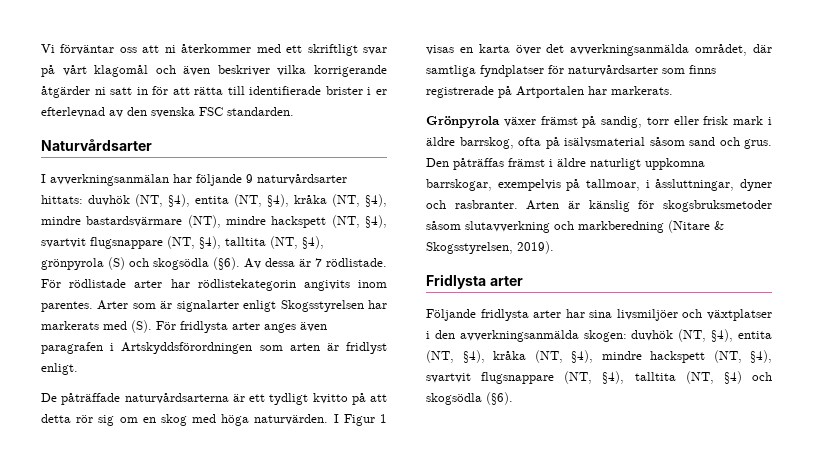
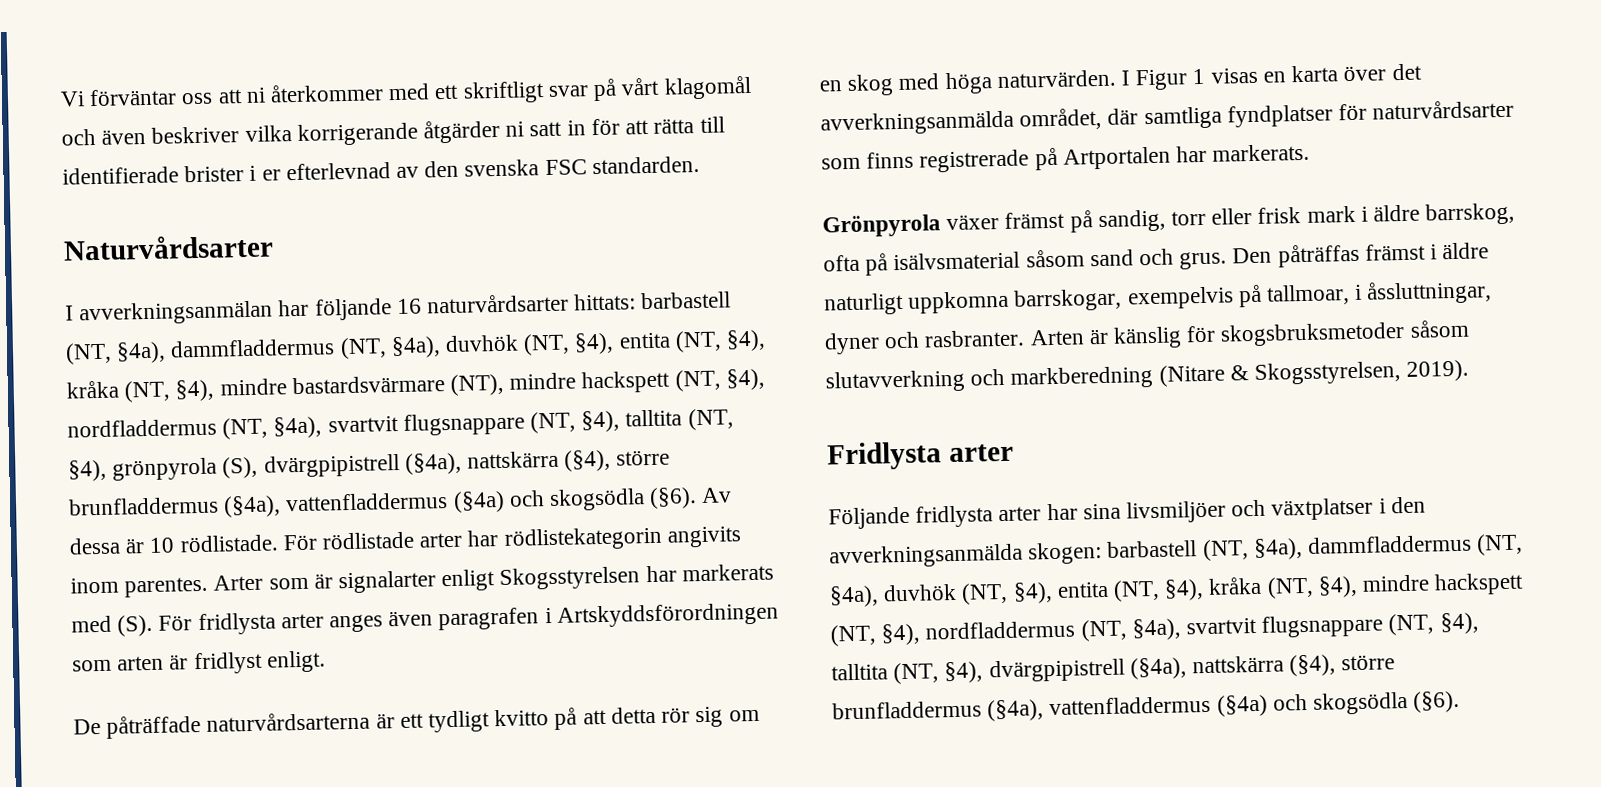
[246,174,253,183] 9 -> [396,298,422,315] 16
(83, 199) none -> [640,291,732,310] [65,336,441,365] barbastell (NT, §4a), dammfladdermus (NT, §4a),
(387, 221) none -> [67,416,323,440] nordfladdermus (NT, §4a),
[108,257,125,270] (S) -> [222,449,671,479] [68,490,505,518] (S), dvärgpipistrell (§4a), nattskärra (§4), större brunfladdermus (§4a), vattenfladdermus (§4a)
[315,258,322,267] 7 -> [149,537,176,553] 10
(627, 336) none -> [1107,533,1524,562] [829,585,879,608] barbastell (NT, §4a), dammfladdermus (NT, §4a),
[426,371,742,384] svartvit flugsnappare (NT, §4), talltita (NT, §4) -> [925,612,1479,642] [831,654,1396,685] [832,694,1268,722] nordfladdermus (NT, §4a), svartvit flugsnappare (NT, §4), talltita (NT, §4), dvärgpipistrell (§4a), nattskärra (§4), större brunfladdermus (§4a), vattenfladdermus (§4a)

